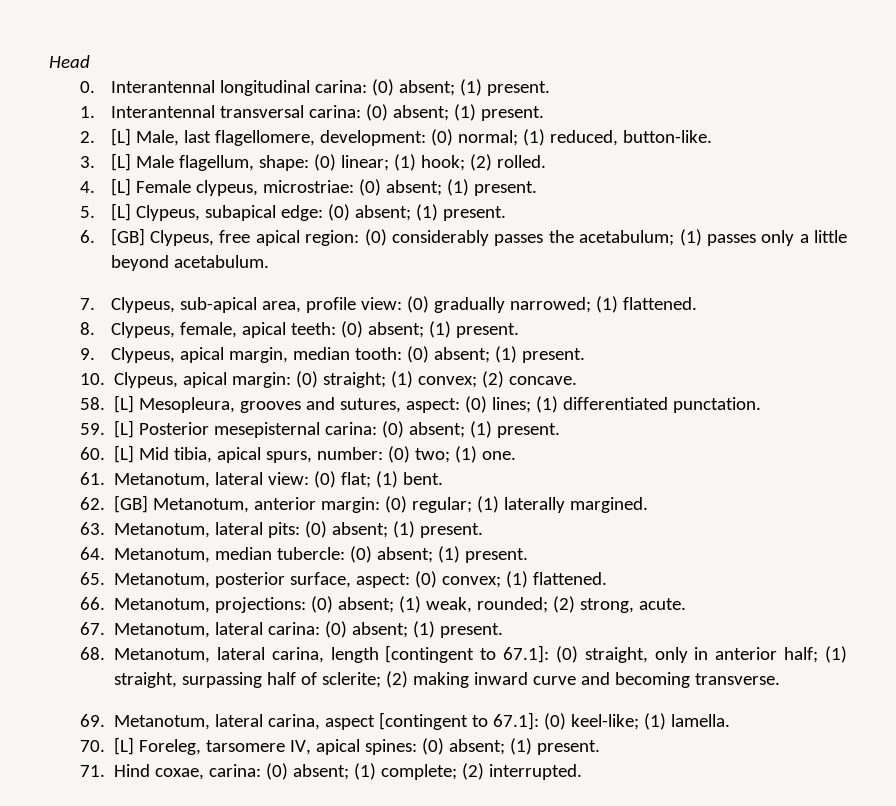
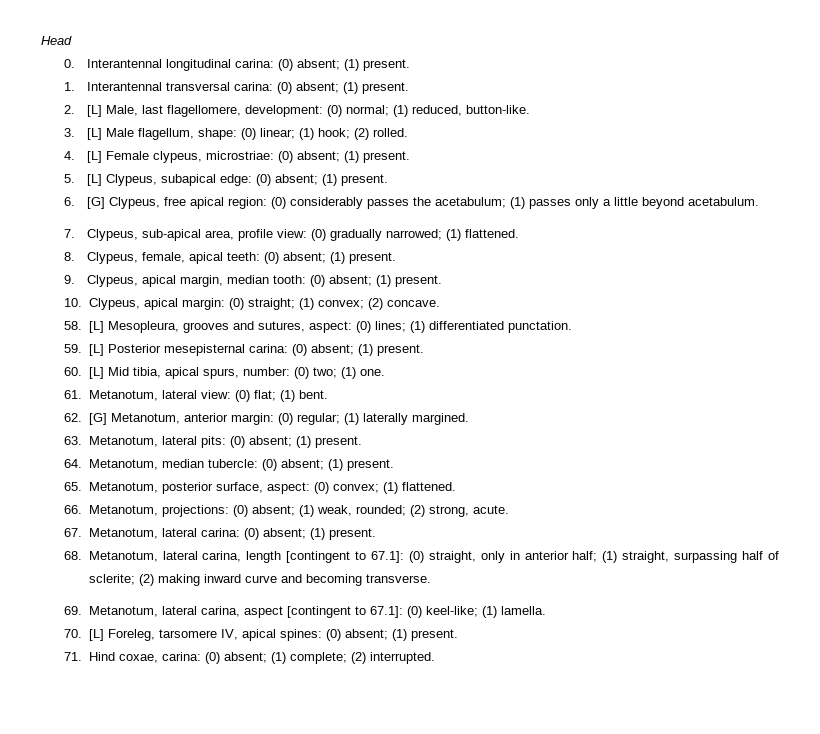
[110,228,145,246] [GB] -> [87,197,106,209] [G]
[114,495,149,513] [GB] -> [88,413,107,425] [G]

